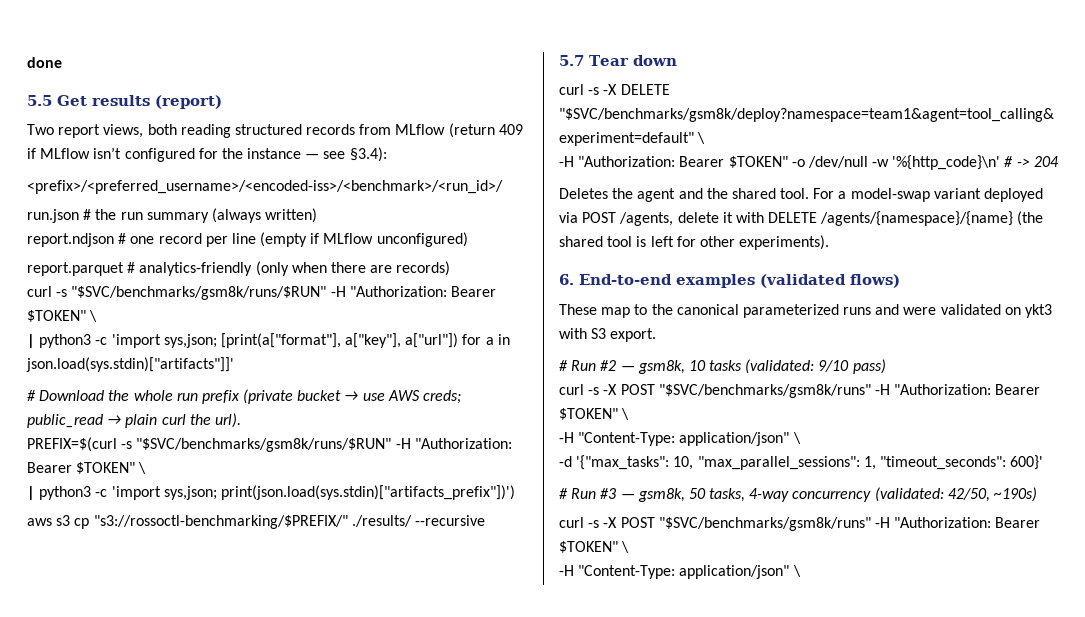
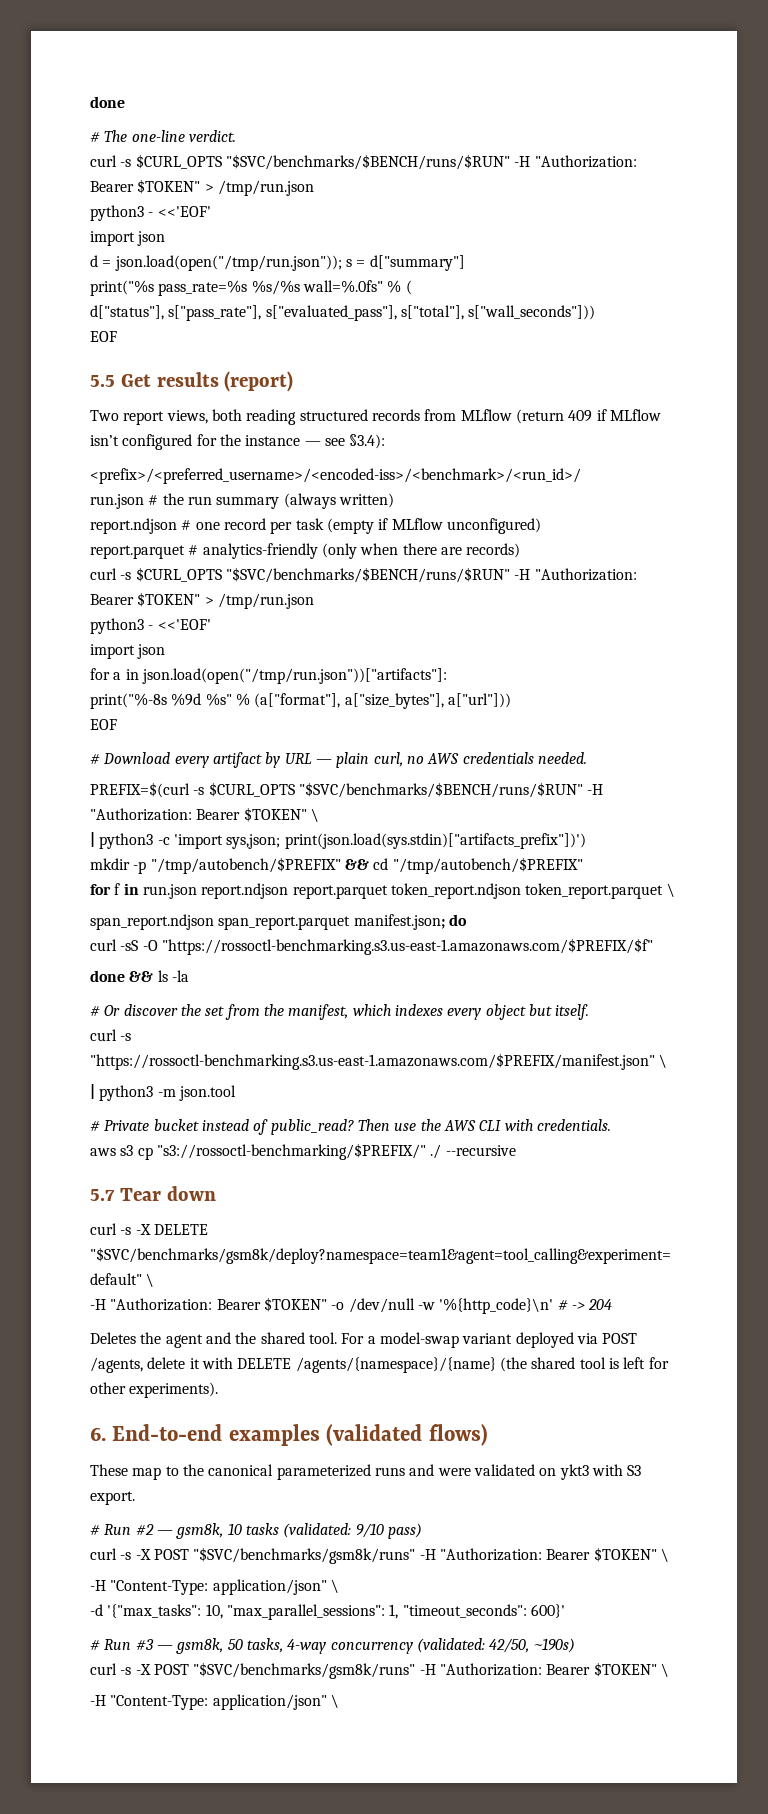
[27,57,62,68] done -> [90,96,125,108] [90,130,236,142] [90,154,637,170] [90,179,314,196] [90,205,211,221] [90,231,166,246] [90,255,465,271] [90,280,412,296] [90,305,596,321] [90,331,117,342] done // # The one-line verdict. // curl -s $CURL_OPTS "$SVC/benchmarks/$BENCH/runs/$RUN" -H "Authorization: Bearer $TOKEN" > /tmp/run.json // python3 - <<'EOF' // import json // d = json.load(open("/tmp/run.json")); s = d["summary"] // print("%s pass_rate=%s %s/%s wall=%.0fs" % ( // d["status"], s["pass_rate"], s["evaluated_pass"], s["total"], s["wall_seconds"])) // EOF
[231,233,256,244] line -> [295,518,324,530] task
[71,286,496,300] [27,310,98,322] [27,333,510,348] [26,357,234,372] [27,389,462,404] [27,413,241,428] "$SVC/benchmarks/gsm8k/runs/$RUN" -H "Authorization: Bearer $TOKEN" \ // | python3 -c 'import sys,json; [print(a["format"], a["key"], a["url"]) for a in json.load(sys.stdin)["artifacts"]]' // # Download the whole run prefix (private bucket → use AWS creds; public_read → plain curl the url). -> [135,567,637,583] [90,592,314,609] [90,618,211,634] [90,644,166,659] [90,668,447,684] [90,693,511,709] [90,719,117,730] [90,752,587,768] $CURL_OPTS "$SVC/benchmarks/$BENCH/runs/$RUN" -H "Authorization: Bearer $TOKEN" > /tmp/run.json // python3 - <<'EOF' // import json // for a in json.load(open("/tmp/run.json"))["artifacts"]: // print("%-8s %9d %s" % (a["format"], a["size_bytes"], a["url"])) // EOF // # Download every artifact by URL — plain curl, no AWS credentials needed.
[136,438,392,452] "$SVC/benchmarks/gsm8k/runs/$RUN" -> [208,782,583,798] $CURL_OPTS "$SVC/benchmarks/$BENCH/runs/$RUN"
(515, 492) none -> [90,857,583,874] [90,883,675,899] [90,914,467,930] [90,938,653,955] [90,970,189,982] [90,1004,590,1020] [90,1029,132,1041] [90,1053,668,1070] [90,1084,236,1101] [90,1119,611,1135] // mkdir -p "/tmp/autobench/$PREFIX" && cd "/tmp/autobench/$PREFIX" // for f in run.json report.ndjson report.parquet token_report.ndjson token_report.parquet \ // span_report.ndjson span_report.parquet manifest.json; do // curl -sS -O "https://rossoctl-benchmarking.s3.us-east-1.amazonaws.com/$PREFIX/$f" // done && ls -la // # Or discover the set from the manifest, which indexes every object but itself. // curl -s "https://rossoctl-benchmarking.s3.us-east-1.amazonaws.com/$PREFIX/manifest.json" \ // | python3 -m json.tool // # Private bucket instead of public_read? Then use the AWS CLI with credentials.
[351,515,412,527] ./results/ -> [430,1144,442,1159] ./

